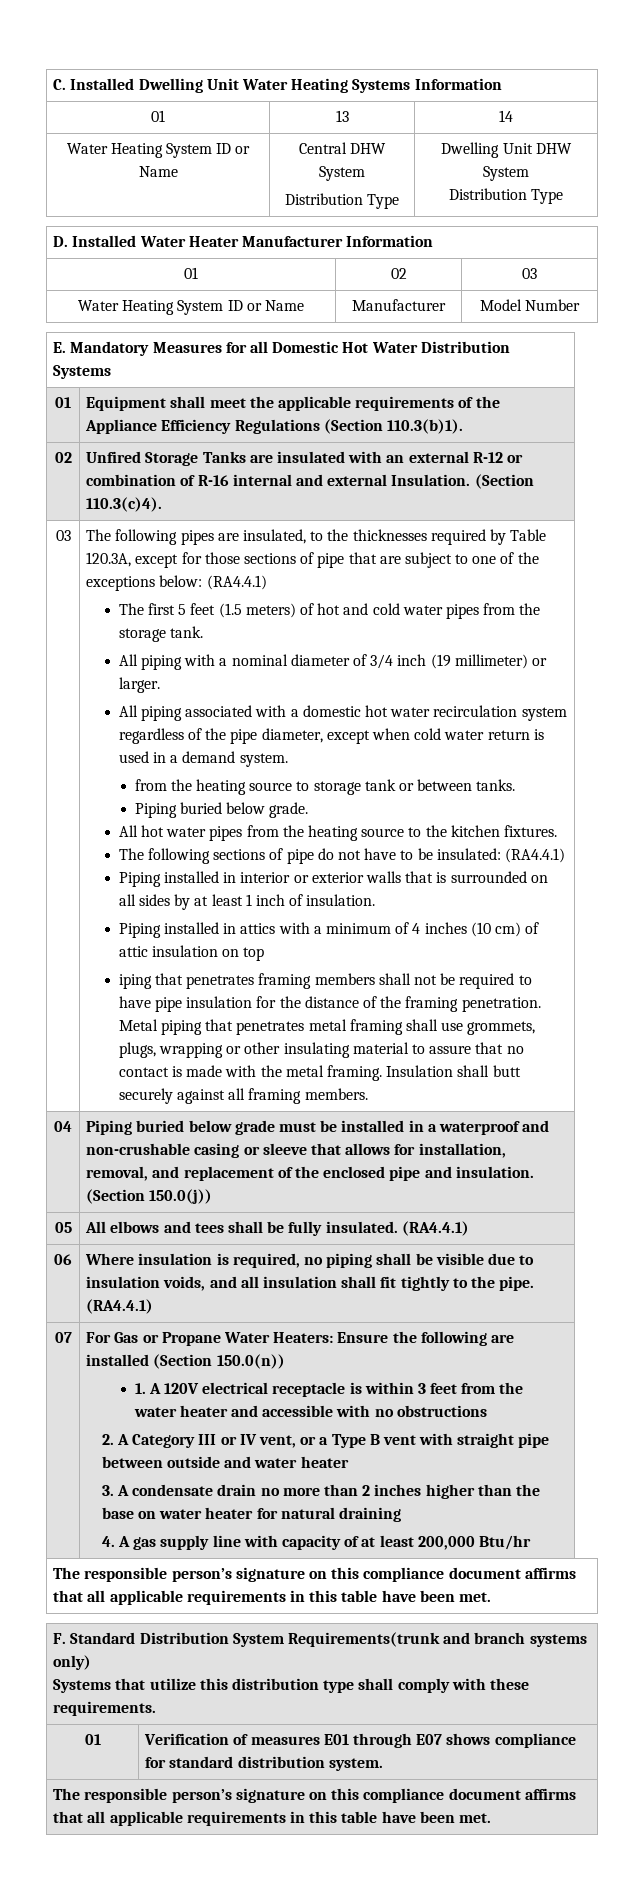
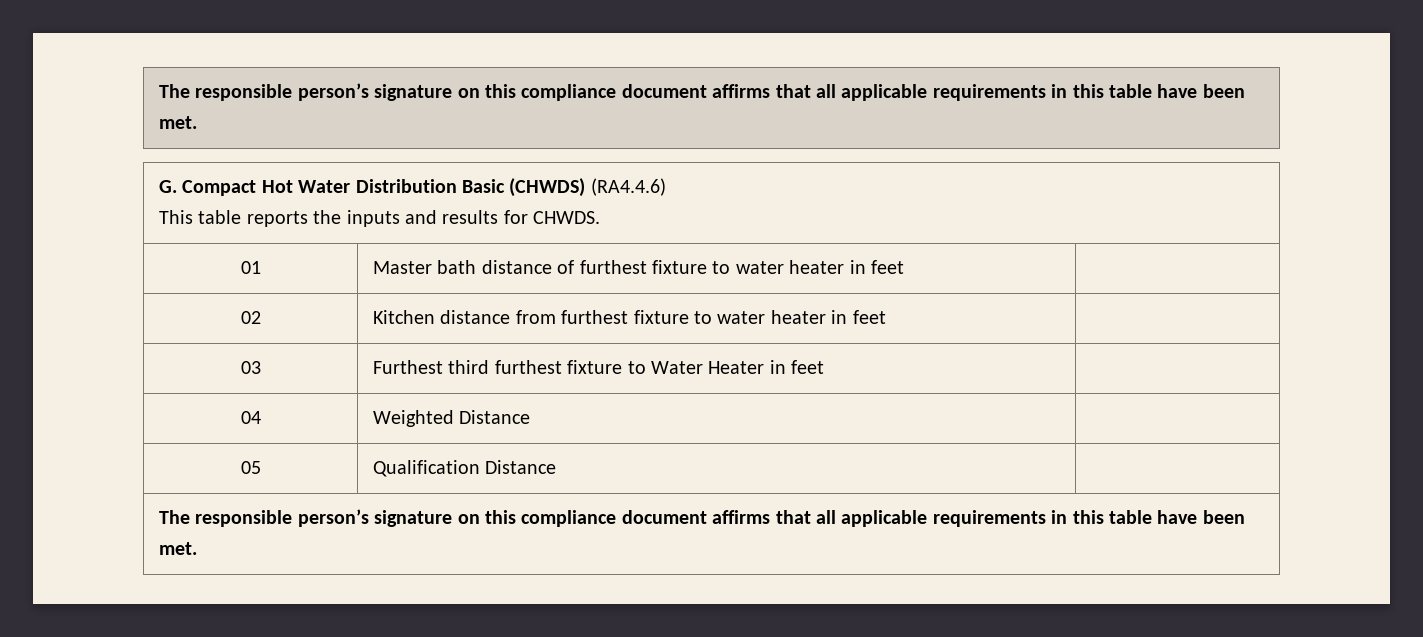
[53,78,502,93] [151,110,165,122] [335,110,349,122] [499,110,513,122] [66,143,251,158] [138,166,178,177] [298,142,387,154] [319,166,365,181] [284,193,400,209] [441,142,572,158] [483,166,529,181] [448,188,564,204] [53,235,434,247] [184,267,198,279] [390,268,407,279] [522,268,537,279] [78,300,304,315] [352,299,446,311] [479,299,581,311] [53,341,510,356] [53,365,112,379] [55,397,71,408] [86,396,500,411] [85,419,463,434] [54,452,72,463] [86,451,523,466] [86,474,534,489] [86,497,163,512] [55,530,71,541] [86,529,547,545] [86,552,539,568] [86,575,267,591] [118,603,541,619] [118,626,204,642] [118,654,547,670] [118,677,160,693] [118,705,567,721] [118,728,544,744] [118,751,288,767] [134,779,516,795] [134,802,309,818] [118,825,557,841] [118,848,565,864] [118,871,548,887] [118,894,376,910] [118,922,540,938] [118,945,265,961] [118,973,532,989] [118,996,541,1012] [118,1019,536,1035] [118,1042,524,1058] [118,1065,521,1081] [118,1088,368,1104] [54,1121,72,1132] [86,1120,550,1135] [86,1143,506,1158] [86,1166,534,1181] [86,1189,213,1204] [54,1222,72,1233] [85,1221,469,1236] [54,1254,72,1265] [85,1253,535,1268] [86,1276,535,1291] [86,1299,154,1314] [54,1332,72,1343] [86,1331,514,1346] [86,1354,285,1369] [134,1382,524,1397] [133,1405,487,1417] [101,1433,550,1448] [101,1456,349,1468] [101,1484,540,1499] [101,1507,401,1522] [101,1535,531,1550] C. Installed Dwelling Unit Water Heating Systems Information // 01 | 13 | 14 // Water Heating System ID or Name | Central DHW System // Distribution Type | Dwelling Unit DHW System // Distribution Type // D. Installed Water Heater Manufacturer Information // 01 | 02 | 03 // Water Heating System ID or Name | Manufacturer | Model Number // E. Mandatory Measures for all Domestic Hot Water Distribution Systems // 01 | Equipment shall meet the applicable requirements of the Appliance Efficiency Regulations (Section 110.3(b)1). // 02 | Unfired Storage Tanks are insulated with an external R-12 or combination of R-16 internal and external Insulation. (Section 110.3(c)4). // 03 | The following pipes are insulated, to the thicknesses required by Table 120.3A, except for those sections of pipe that are subject to one of the exceptions below: (RA4.4.1) // The first 5 feet (1.5 meters) of hot and cold water pipes from the storage tank. // All piping with a nominal diameter of 3/4 inch (19 millimeter) or larger. // All piping associated with a domestic hot water recirculation system regardless of the pipe diameter, except when cold water return is used in a demand system. // from the heating source to storage tank or between tanks. // Piping buried below grade. // All hot water pipes from the heating source to the kitchen fixtures. // The following sections of pipe do not have to be insulated: (RA4.4.1) // Piping installed in interior or exterior walls that is surrounded on all sides by at least 1 inch of insulation. // Piping installed in attics with a minimum of 4 inches (10 cm) of attic insulation on top // iping that penetrates framing members shall not be required to have pipe insulation for the distance of the framing penetration. Metal piping that penetrates metal framing shall use grommets, plugs, wrapping or other insulating material to assure that no contact is made with the metal framing. Insulation shall butt securely against all framing members. // 04 | Piping buried below grade must be installed in a waterproof and non-crushable casing or sleeve that allows for installation, removal, and replacement of the enclosed pipe and insulation. (Section 150.0(j)) // 05 | All elbows and tees shall be fully insulated. (RA4.4.1) // 06 | Where insulation is required, no piping shall be visible due to insulation voids, and all insulation shall fit tightly to the pipe. (RA4.4.1) // 07 | For Gas or Propane Water Heaters: Ensure the following are installed (Section 150.0(n)) // 1. A 120V electrical receptacle is within 3 feet from the water heater and accessible with no obstructions // 2. A Category III or IV vent, or a Type B vent with straight pipe between outside and water heater // 3. A condensate drain no more than 2 inches higher than the base on water heater for natural draining // 4. A gas supply line with capacity of at least 200,000 Btu/hr -> [158,83,1245,101] [158,116,197,129] [158,178,666,197] [158,210,601,227] [240,261,261,274] [372,260,904,274] [240,311,261,324] [372,310,886,324] [240,361,261,374] [372,360,825,374] [240,411,261,424] [372,410,531,427] [240,461,261,474] [372,460,557,477] The responsible person’s signature on this compliance document affirms that all applicable requirements in this table have been met. // G. Compact Hot Water Distribution Basic (CHWDS) (RA4.4.6) // This table reports the inputs and results for CHWDS. // 01 | Master bath distance of furthest fixture to water heater in feet | // 02 | Kitchen distance from furthest fixture to water heater in feet | // 03 | Furthest third furthest fixture to Water Heater in feet | // 04 | Weighted Distance | // 05 | Qualification Distance |
[53,1632,587,1647] [53,1655,92,1670] [53,1678,529,1693] [53,1701,157,1716] [84,1734,101,1745] [144,1733,576,1748] [145,1756,383,1771] [53,1788,576,1803] [53,1811,491,1826] // F. Standard Distribution System Requirements(trunk and branch systems only) // Systems that utilize this distribution type shall comply with these requirements. // 01 | Verification of measures E01 through E07 shows compliance for standard distribution system. // The responsible person’s signature on this compliance document affirms that all applicable requirements in this table have been met. -> (197, 548) none

